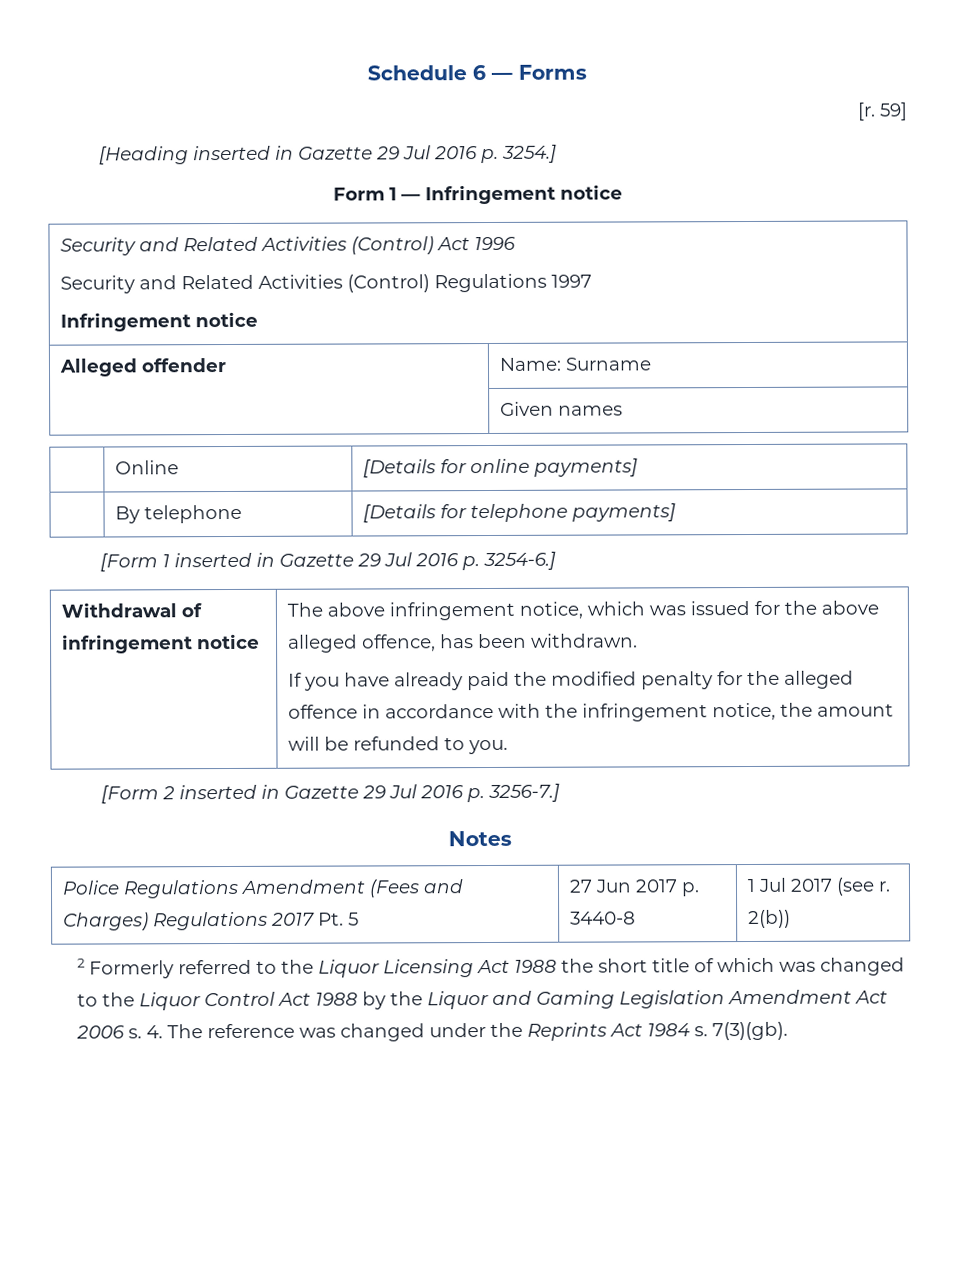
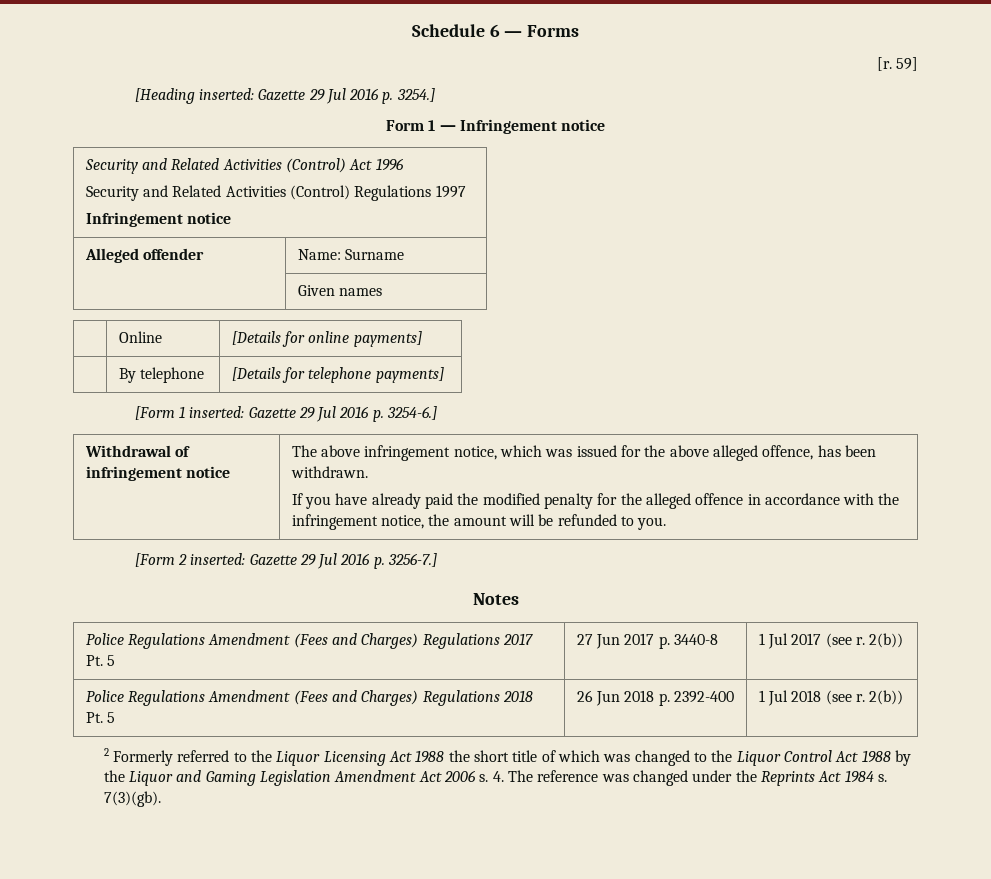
[193,145,295,161] inserted in -> [198,88,254,100] inserted:
[174,552,276,568] inserted in -> [189,406,245,418] inserted:
[179,784,281,800] inserted in -> [190,553,246,565] inserted:
(792, 919) none -> [85,690,533,706] [85,712,115,723] [576,690,734,706] [758,690,904,706] // Police Regulations Amendment (Fees and Charges) Regulations 2018 Pt. 5 | 26 Jun 2018 p. 2392-400 | 1 Jul 2018 (see r. 2(b))

